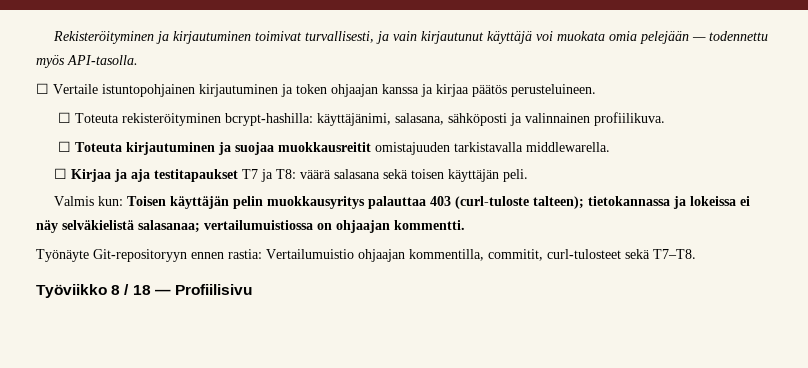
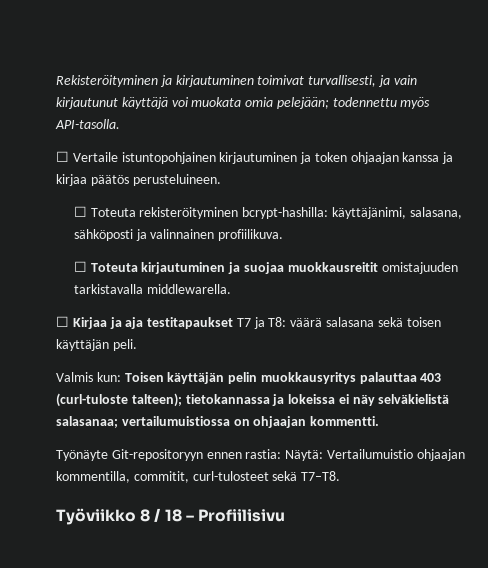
[640,31,707,44] pelejään — -> [276,97,329,109] pelejään;
(262, 254) none -> [285,450,324,461] Näytä:
[154,289,171,295] — -> [185,515,194,521] –

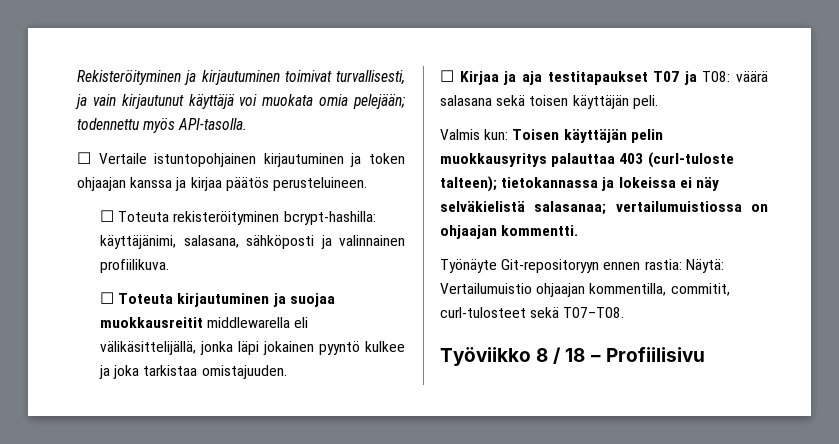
[381,262,458,274] [73,284,231,294] omistajuuden tarkistavalla middlewarella. -> [207,317,309,328] [100,341,405,355] [99,365,287,379] middlewarella eli välikäsittelijällä, jonka läpi jokainen pyyntö kulkee ja joka tarkistaa omistajuuden.
[236,317,287,329] T7 ja T8: -> [653,71,731,85] T07 ja T08:
[301,471,341,481] T7–T8. -> [563,307,625,318] T07–T08.

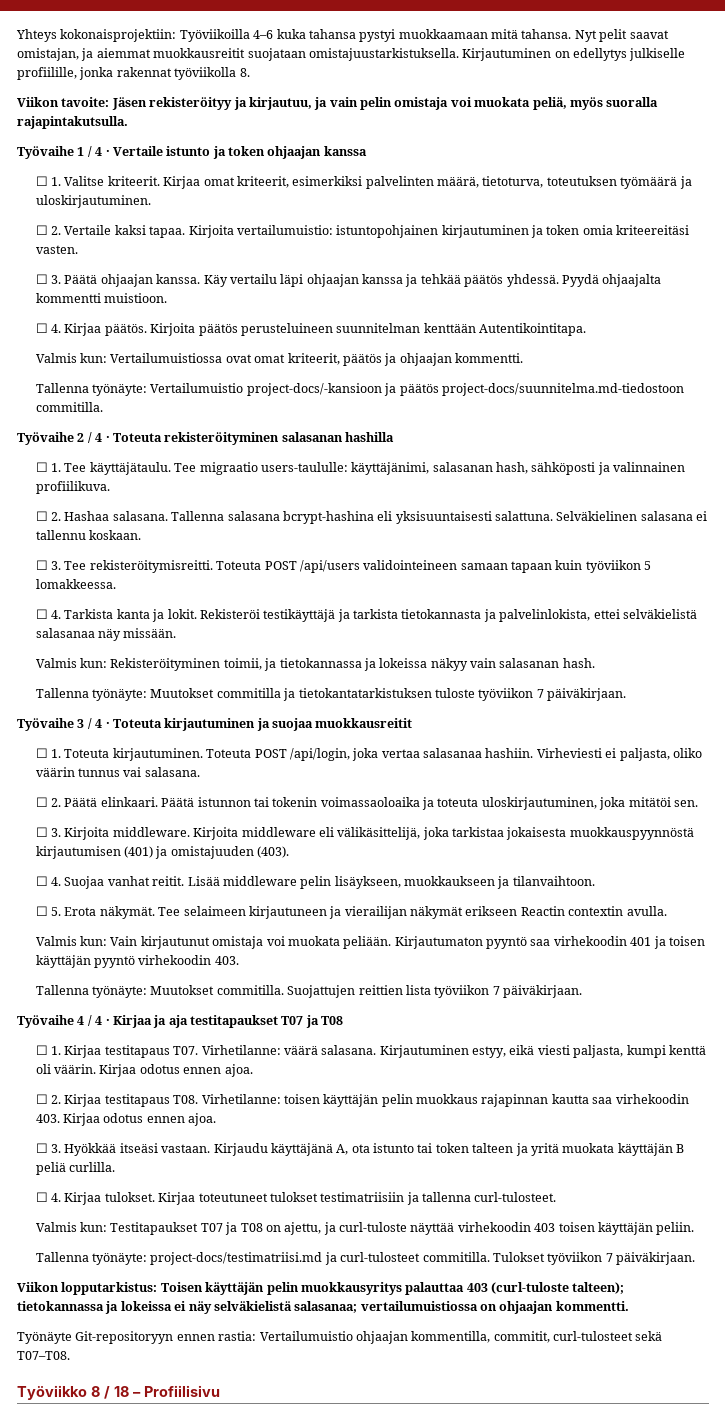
[77,70,405,85] [75,94,406,109] [77,118,248,133] [77,152,405,167] [77,177,367,191] [100,210,376,225] [100,235,239,249] Rekisteröityminen ja kirjautuminen toimivat turvallisesti, ja vain kirjautunut käyttäjä voi muokata omia pelejään; todennettu myös API-tasolla. // ☐ Vertaile istuntopohjainen kirjautuminen ja token ohjaajan kanssa ja kirjaa päätös perusteluineen. // ☐ Toteuta rekisteröityminen bcrypt-hashilla: käyttäjänimi, salasana, -> [16,29,669,42] [17,48,686,61] [17,67,250,80] [17,97,659,110] [17,116,128,129] [17,146,367,159] [35,176,692,189] [35,195,151,208] [35,225,690,238] [35,245,78,254] [35,274,662,287] [35,293,168,303] [35,323,587,336] [35,353,524,366] [35,383,684,396] [35,402,103,412] [17,432,394,445] [35,462,529,475] Yhteys kokonaisprojektiin: Työviikoilla 4–6 kuka tahansa pystyi muokkaamaan mitä tahansa. Nyt pelit saavat omistajan, ja aiemmat muokkausreitit suojataan omistajuustarkistuksella. Kirjautuminen on edellytys julkiselle profiilille, jonka rakennat työviikolla 8. // Viikon tavoite: Jäsen rekisteröityy ja kirjautuu, ja vain pelin omistaja voi muokata peliä, myös suoralla rajapintakutsulla. // Työvaihe 1 / 4 · Vertaile istunto ja token ohjaajan kanssa // ☐ 1. Valitse kriteerit. Kirjaa omat kriteerit, esimerkiksi palvelinten määrä, tietoturva, toteutuksen työmäärä ja uloskirjautuminen. // ☐ 2. Vertaile kaksi tapaa. Kirjoita vertailumuistio: istuntopohjainen kirjautuminen ja token omia kriteereitäsi vasten. // ☐ 3. Päätä ohjaajan kanssa. Käy vertailu läpi ohjaajan kanssa ja tehkää päätös yhdessä. Pyydä ohjaajalta kommentti muistioon. // ☐ 4. Kirjaa päätös. Kirjoita päätös perusteluineen suunnitelman kenttään Autentikointitapa. // Valmis kun: Vertailumuistiossa ovat omat kriteerit, päätös ja ohjaajan kommentti. // Tallenna työnäyte: Vertailumuistio project-docs/-kansioon ja päätös project-docs/suunnitelma.md-tiedostoon commitilla. // Työvaihe 2 / 4 · Toteuta rekisteröityminen salasanan hashilla // ☐ 1. Tee käyttäjätaulu. Tee migraatio users-taululle: käyttäjänimi, salasanan hash,
(115, 298) none -> [51,511,708,524] [35,530,142,540] [35,560,652,573] [35,579,116,589] [35,609,697,622] [35,628,177,641] [35,658,595,671] [35,688,627,701] [17,718,110,731] 2. Hashaa salasana. Tallenna salasana bcrypt-hashina eli yksisuuntaisesti salattuna. Selväkielinen salasana ei tallennu koskaan. // ☐ 3. Tee rekisteröitymisreitti. Toteuta POST /api/users validointeineen samaan tapaan kuin työviikon 5 lomakkeessa. // ☐ 4. Tarkista kanta ja lokit. Rekisteröi testikäyttäjä ja tarkista tietokannasta ja palvelinlokista, ettei selväkielistä salasanaa näy missään. // Valmis kun: Rekisteröityminen toimii, ja tietokannassa ja lokeissa näkyy vain salasanan hash. // Tallenna työnäyte: Muutokset commitilla ja tietokantatarkistuksen tuloste työviikon 7 päiväkirjaan. // Työvaihe 3 / 4 ·
[207,317,309,328] [100,341,405,355] [99,365,287,379] [440,70,454,82] middlewarella eli välikäsittelijällä, jonka läpi jokainen pyyntö kulkee ja joka tarkistaa omistajuuden. // ☐ -> [35,748,702,761] [35,767,200,777] [35,797,698,810] [35,827,694,840] [35,846,290,859] [35,876,595,889] [35,906,667,919] [35,936,705,949] [35,955,239,968] [35,985,583,998] [17,1015,110,1028] // ☐ 1. Toteuta kirjautuminen. Toteuta POST /api/login, joka vertaa salasanaa hashiin. Virheviesti ei paljasta, oliko väärin tunnus vai salasana. // ☐ 2. Päätä elinkaari. Päätä istunnon tai tokenin voimassaoloaika ja toteuta uloskirjautuminen, joka mitätöi sen. // ☐ 3. Kirjoita middleware. Kirjoita middleware eli välikäsittelijä, joka tarkistaa jokaisesta muokkauspyynnöstä kirjautumisen (401) ja omistajuuden (403). // ☐ 4. Suojaa vanhat reitit. Lisää middleware pelin lisäykseen, muokkaukseen ja tilanvaihtoon. // ☐ 5. Erota näkymät. Tee selaimeen kirjautuneen ja vierailijan näkymät erikseen Reactin contextin avulla. // Valmis kun: Vain kirjautunut omistaja voi muokata peliään. Kirjautumaton pyyntö saa virhekoodin 401 ja toisen käyttäjän pyyntö virhekoodin 403. // Tallenna työnäyte: Muutokset commitilla. Suojattujen reittien lista työviikon 7 päiväkirjaan. // Työvaihe 4 / 4 ·
[702,71,768,82] [440,95,658,109] [440,129,509,140] T08: väärä salasana sekä toisen käyttäjän peli. // Valmis kun: -> [321,1016,344,1025] [35,1045,706,1058] [35,1064,253,1077] [35,1094,689,1107] [35,1113,217,1126] [35,1143,685,1156] [35,1162,116,1175] [35,1192,557,1205] [35,1222,695,1235] [35,1252,696,1265] [17,1282,158,1295] T08 // ☐ 1. Kirjaa testitapaus T07. Virhetilanne: väärä salasana. Kirjautuminen estyy, eikä viesti paljasta, kumpi kenttä oli väärin. Kirjaa odotus ennen ajoa. // ☐ 2. Kirjaa testitapaus T08. Virhetilanne: toisen käyttäjän pelin muokkaus rajapinnan kautta saa virhekoodin 403. Kirjaa odotus ennen ajoa. // ☐ 3. Hyökkää itseäsi vastaan. Kirjaudu käyttäjänä A, ota istunto tai token talteen ja yritä muokata käyttäjän B peliä curlilla. // ☐ 4. Kirjaa tulokset. Kirjaa toteutuneet tulokset testimatriisiin ja tallenna curl-tulosteet. // Valmis kun: Testitapaukset T07 ja T08 on ajettu, ja curl-tuloste näyttää virhekoodin 403 toisen käyttäjän peliin. // Tallenna työnäyte: project-docs/testimatriisi.md ja curl-tulosteet commitilla. Tulokset työviikon 7 päiväkirjaan. // Viikon lopputarkistus:
[685,259,724,273] Näytä: -> (257, 1336) none

